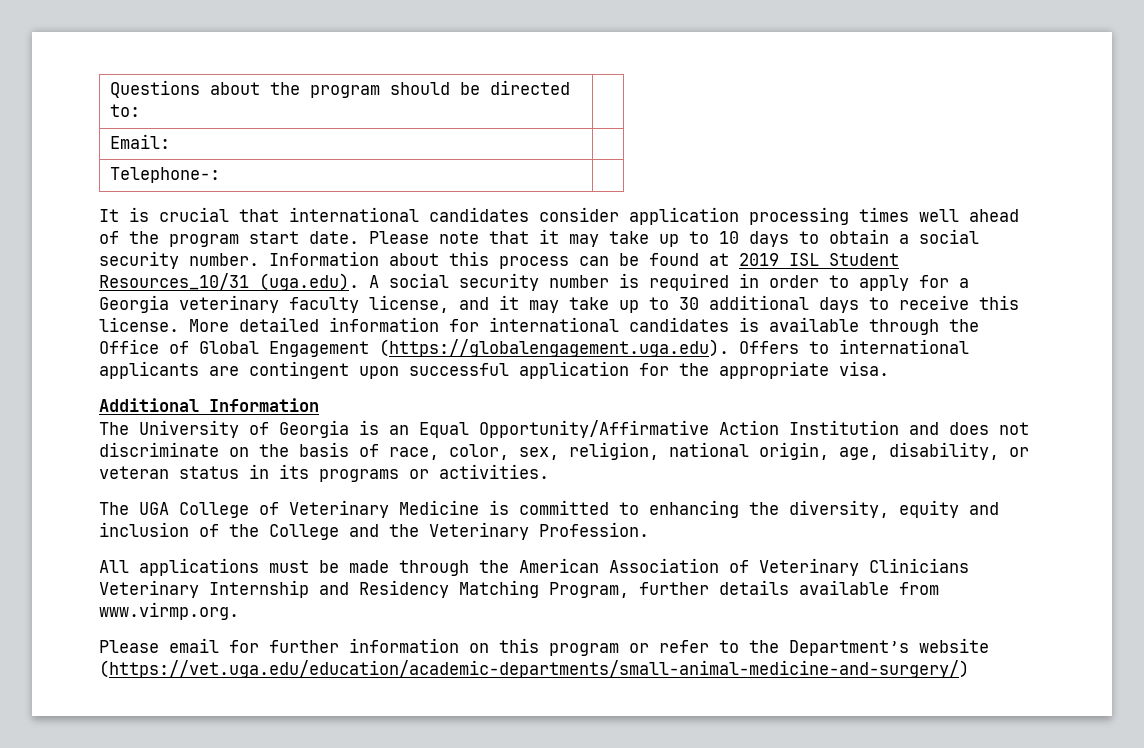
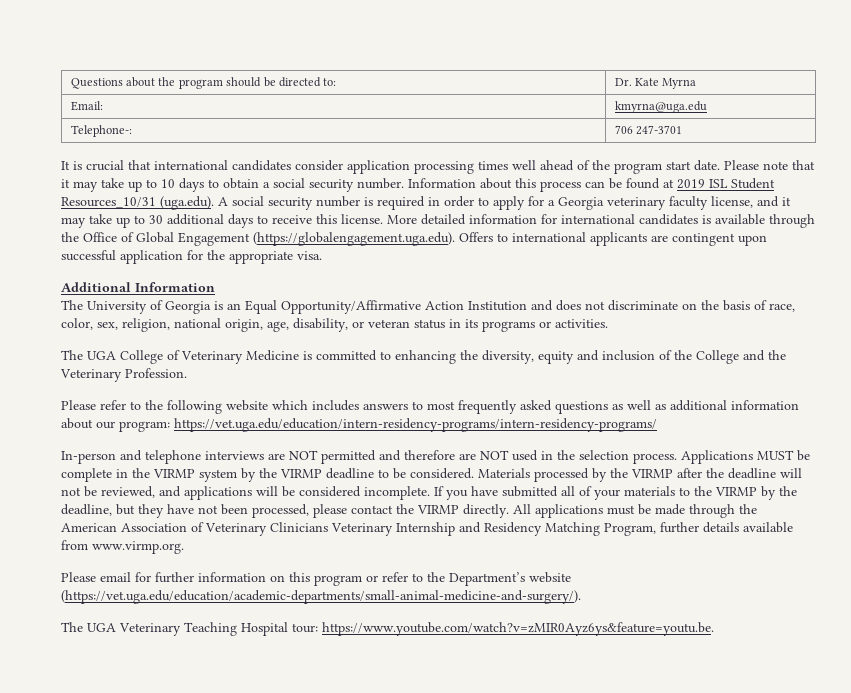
(141, 110) none -> [614,78,697,89] Dr. Kate Myrna
(171, 141) none -> [614,101,707,113] kmyrna@uga.edu
(221, 175) none -> [614,125,683,135] 706 247-3701
(649, 529) none -> [61,400,799,414] [61,418,657,432] [61,450,810,464] [61,468,802,482] [61,486,797,500] [61,504,509,518] Please refer to the following website which includes answers to most frequently asked questions as well as additional information about our program: https://vet.uga.edu/education/intern-residency-programs/intern-residency-programs/ // In-person and telephone interviews are NOT permitted and therefore are NOT used in the selection process. Applications MUST be complete in the VIRMP system by the VIRMP deadline to be considered. Materials processed by the VIRMP after the deadline will not be reviewed, and applications will be considered incomplete. If you have submitted all of your materials to the VIRMP by the deadline, but they have not been processed, please contact the VIRMP directly.
[99,660,969,678] (https://vet.uga.edu/education/academic-departments/small-animal-medicine-and-surgery/) -> [61,590,581,604] [61,622,714,636] (https://vet.uga.edu/education/academic-departments/small-animal-medicine-and-surgery/). // The UGA Veterinary Teaching Hospital tour: https://www.youtube.com/watch?v=zMIR0Ayz6ys&feature=youtu.be.

